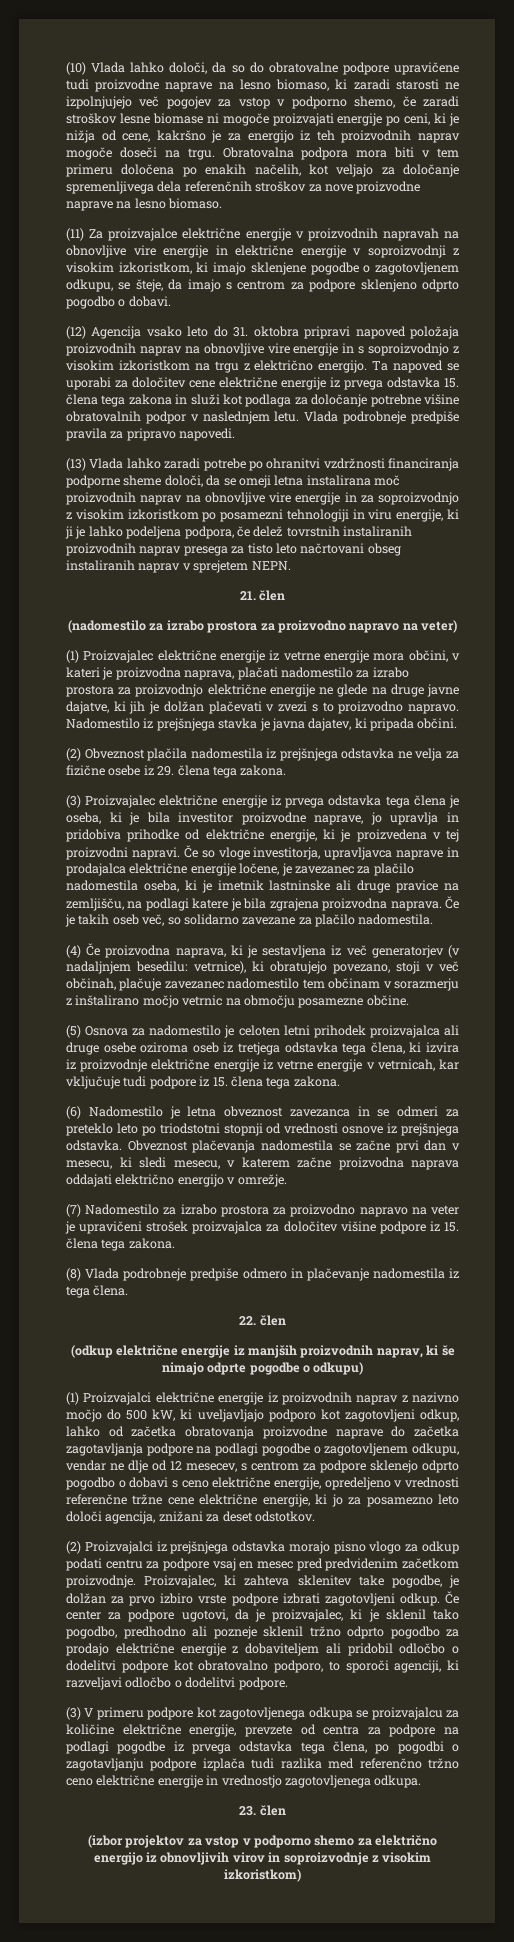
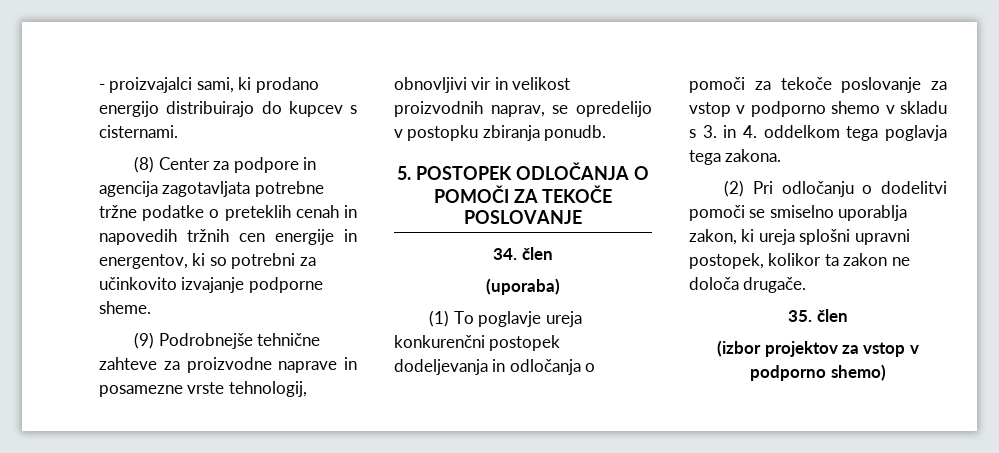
[66,62,459,75] [66,79,460,92] [66,96,460,109] [66,113,459,126] [66,130,460,143] [66,147,460,160] [66,164,459,177] [66,181,421,194] [66,198,223,211] [66,228,459,241] [66,245,459,258] [66,262,460,275] [66,279,459,292] [66,296,171,309] [66,326,460,339] [66,343,460,356] [66,360,460,373] [66,377,459,390] [66,394,459,407] [66,411,459,424] [66,428,236,441] [66,458,459,471] [66,475,400,488] [66,492,459,505] [66,509,459,522] [65,526,412,539] [66,543,401,556] [66,560,291,573] [239,590,286,601] [68,620,457,633] [66,650,460,663] [66,667,409,680] [66,684,460,697] [66,701,460,714] [66,718,458,731] [66,748,459,761] [66,765,287,778] [66,795,460,808] [66,812,459,825] [66,829,460,842] [66,845,459,860] [66,863,414,876] [66,880,460,893] [66,896,460,911] [65,914,434,927] [66,943,460,958] [66,961,459,974] [66,978,459,991] [66,995,409,1008] [66,1025,459,1038] [66,1042,460,1055] [66,1059,460,1072] [66,1076,340,1089] [66,1106,459,1119] [66,1123,460,1136] [66,1140,460,1153] [66,1157,459,1170] [66,1174,287,1187] [66,1204,460,1217] [65,1221,459,1234] [66,1238,175,1251] [66,1268,459,1281] [66,1285,129,1298] [239,1315,286,1326] [70,1345,455,1358] [161,1362,364,1375] [66,1392,459,1405] [66,1409,459,1422] [66,1426,460,1439] [66,1443,459,1456] [66,1460,459,1473] [66,1477,460,1490] [66,1494,460,1507] [66,1511,315,1524] [66,1541,459,1554] [66,1558,459,1571] [66,1575,460,1588] [66,1591,459,1606] [66,1609,459,1622] [66,1626,459,1639] [66,1643,459,1656] [66,1660,459,1673] [66,1677,288,1690] [66,1707,460,1720] [66,1724,459,1737] [66,1741,459,1754] [66,1758,459,1771] [66,1775,422,1788] [239,1806,257,1816] (10) Vlada lahko določi, da so do obratovalne podpore upravičene tudi proizvodne naprave na lesno biomaso, ki zaradi starosti ne izpolnjujejo več pogojev za vstop v podporno shemo, če zaradi stroškov lesne biomase ni mogoče proizvajati energije po ceni, ki je nižja od cene, kakršno je za energijo iz teh proizvodnih naprav mogoče doseči na trgu. Obratovalna podpora mora biti v tem primeru določena po enakih načelih, kot veljajo za določanje spremenljivega dela referenčnih stroškov za nove proizvodne naprave na lesno biomaso. // (11) Za proizvajalce električne energije v proizvodnih napravah na obnovljive vire energije in električne energije v soproizvodnji z visokim izkoristkom, ki imajo sklenjene pogodbe o zagotovljenem odkupu, se šteje, da imajo s centrom za podpore sklenjeno odprto pogodbo o dobavi. // (12) Agencija vsako leto do 31. oktobra pripravi napoved položaja proizvodnih naprav na obnovljive vire energije in s soproizvodnjo z visokim izkoristkom na trgu z električno energijo. Ta napoved se uporabi za določitev cene električne energije iz prvega odstavka 15. člena tega zakona in služi kot podlaga za določanje potrebne višine obratovalnih podpor v naslednjem letu. Vlada podrobneje predpiše pravila za pripravo napovedi. // (13) Vlada lahko zaradi potrebe po ohranitvi vzdržnosti financiranja podporne sheme določi, da se omeji letna instalirana moč proizvodnih naprav na obnovljive vire energije in za soproizvodnjo z visokim izkoristkom po posamezni tehnologiji in viru energije, ki ji je lahko podeljena podpora, če delež tovrstnih instaliranih proizvodnih naprav presega za tisto leto načrtovani obseg instaliranih naprav v sprejetem NEPN. // 21. člen // (nadomestilo za izrabo prostora za proizvodno napravo na veter) // (1) Proizvajalec električne energije iz vetrne energije mora občini, v kateri je proizvodna naprava, plačati nadomestilo za izrabo prostora za proizvodnjo električne energije ne glede na druge javne dajatve, ki jih je dolžan plačevati v zvezi s to proizvodno napravo. Nadomestilo iz prejšnjega stavka je javna dajatev, ki pripada občini. // (2) Obveznost plačila nadomestila iz prejšnjega odstavka ne velja za fizične osebe iz 29. člena tega zakona. // (3) Proizvajalec električne energije iz prvega odstavka tega člena je oseba, ki je bila investitor proizvodne naprave, jo upravlja in pridobiva prihodke od električne energije, ki je proizvedena v tej proizvodni napravi. Če so vloge investitorja, upravljavca naprave in prodajalca električne energije ločene, je zavezanec za plačilo nadomestila oseba, ki je imetnik lastninske ali druge pravice na zemljišču, na podlagi katere je bila zgrajena proizvodna naprava. Če je takih oseb več, so solidarno zavezane za plačilo nadomestila. // (4) Če proizvodna naprava, ki je sestavljena iz več generatorjev (v nadaljnjem besedilu: vetrnice), ki obratujejo povezano, stoji v več občinah, plačuje zavezanec nadomestilo tem občinam v sorazmerju z inštalirano močjo vetrnic na območju posamezne občine. // (5) Osnova za nadomestilo je celoten letni prihodek proizvajalca ali druge osebe oziroma oseb iz tretjega odstavka tega člena, ki izvira iz proizvodnje električne energije iz vetrne energije v vetrnicah, kar vključuje tudi podpore iz 15. člena tega zakona. // (6) Nadomestilo je letna obveznost zavezanca in se odmeri za preteklo leto po triodstotni stopnji od vrednosti osnove iz prejšnjega odstavka. Obveznost plačevanja nadomestila se začne prvi dan v mesecu, ki sledi mesecu, v katerem začne proizvodna naprava oddajati električno energijo v omrežje. // (7) Nadomestilo za izrabo prostora za proizvodno napravo na veter je upravičeni strošek proizvajalca za določitev višine podpore iz 15. člena tega zakona. // (8) Vlada podrobneje predpiše odmero in plačevanje nadomestila iz tega člena. // 22. člen // (odkup električne energije iz manjših proizvodnih naprav, ki še nimajo odprte pogodbe o odkupu) // (1) Proizvajalci električne energije iz proizvodnih naprav z nazivno močjo do 500 kW, ki uveljavljajo podporo kot zagotovljeni odkup, lahko od začetka obratovanja proizvodne naprave do začetka zagotavljanja podpore na podlagi pogodbe o zagotovljenem odkupu, vendar ne dlje od 12 mesecev, s centrom za podpore sklenejo odprto pogodbo o dobavi s ceno električne energije, opredeljeno v vrednosti referenčne tržne cene električne energije, ki jo za posamezno leto določi agencija, znižani za deset odstotkov. // (2) Proizvajalci iz prejšnjega odstavka morajo pisno vlogo za odkup podati centru za podpore vsaj en mesec pred predvidenim začetkom proizvodnje. Proizvajalec, ki zahteva sklenitev take pogodbe, je dolžan za prvo izbiro vrste podpore izbrati zagotovljeni odkup. Če center za podpore ugotovi, da je proizvajalec, ki je sklenil tako pogodbo, predhodno ali pozneje sklenil tržno odprto pogodbo za prodajo električne energije z dobaviteljem ali pridobil odločbo o dodelitvi podpore kot obratovalno podporo, to sporoči agenciji, ki razveljavi odločbo o dodelitvi podpore. // (3) V primeru podpore kot zagotovljenega odkupa se proizvajalcu za količine električne energije, prevzete od centra za podpore na podlagi pogodbe iz prvega odstavka tega člena, po pogodbi o zagotavljanju podpore izplača tudi razlika med referenčno tržno ceno električne energije in vrednostjo zagotovljenega odkupa. // 23. -> [99,77,319,93] [99,101,357,117] [99,125,178,138] [134,156,317,173] [99,181,324,197] [99,205,357,221] [99,229,357,245] [99,253,316,269] [99,277,323,293] [99,301,151,314] [134,332,321,349] [99,357,357,373] [99,381,307,397] [394,77,571,93] [394,101,652,117] [394,125,607,141] [397,162,649,180] [433,185,613,203] [464,210,582,224] [493,247,553,260] [486,278,560,295] [429,310,582,327] [394,335,561,351] [394,359,596,375] [689,77,947,93] [689,101,947,117] [689,125,947,141] [689,149,782,165] [724,180,947,197] [689,205,908,221] [689,229,910,245] [689,253,910,269] [689,277,807,293] [788,310,813,322] - proizvajalci sami, ki prodano energijo distribuirajo do kupcev s cisternami. // (8) Center za podpore in agencija zagotavljata potrebne tržne podatke o preteklih cenah in napovedih tržnih cen energije in energentov, ki so potrebni za učinkovito izvajanje podporne sheme. // (9) Podrobnejše tehnične zahteve za proizvodne naprave in posamezne vrste tehnologij, obnovljivi vir in velikost proizvodnih naprav, se opredelijo v postopku zbiranja ponudb. // 5. POSTOPEK ODLOČANJA O POMOČI ZA TEKOČE POSLOVANJE // 34. člen // (uporaba) // (1) To poglavje ureja konkurenčni postopek dodeljevanja in odločanja o pomoči za tekoče poslovanje za vstop v podporno shemo v skladu s 3. in 4. oddelkom tega poglavja tega zakona. // (2) Pri odločanju o dodelitvi pomoči se smiselno uporablja zakon, ki ureja splošni upravni postopek, kolikor ta zakon ne določa drugače. // 35.
[314,1835,437,1846] [93,1852,432,1865] [224,1869,301,1882] shemo za električno energijo iz obnovljivih virov in soproizvodnje z visokim izkoristkom) -> [830,364,886,381] shemo)

